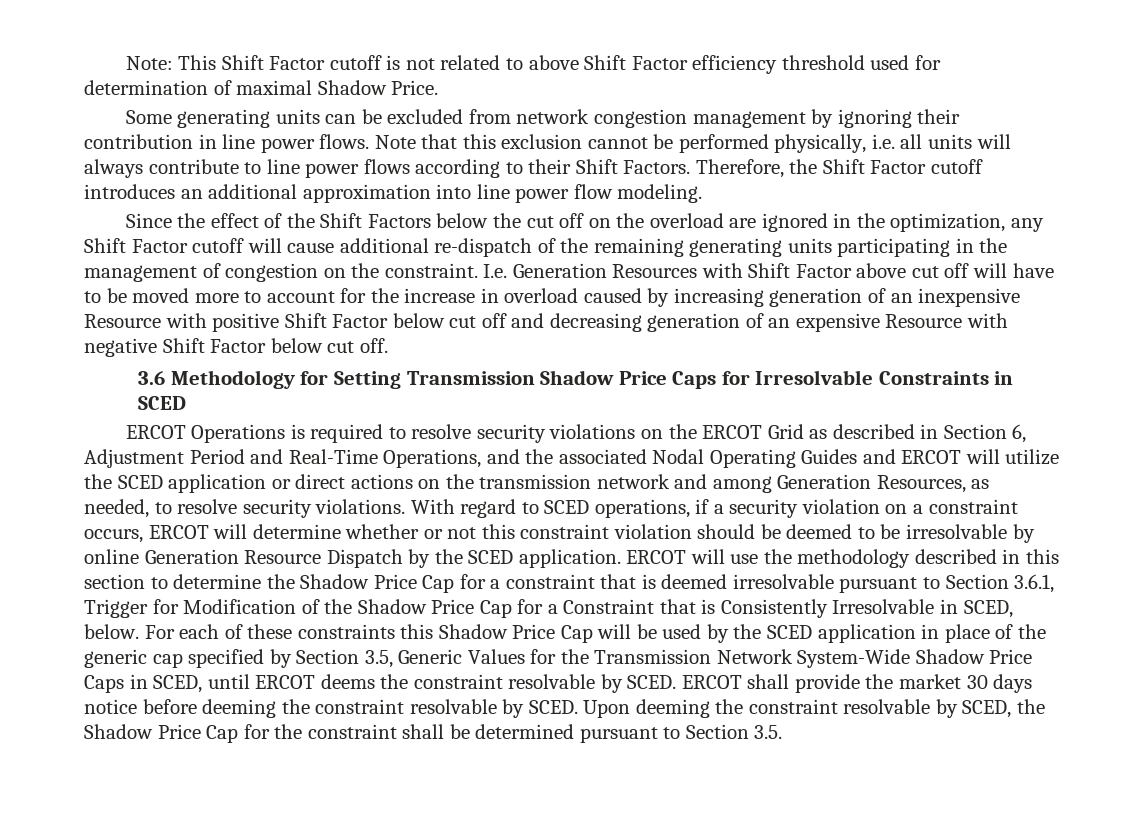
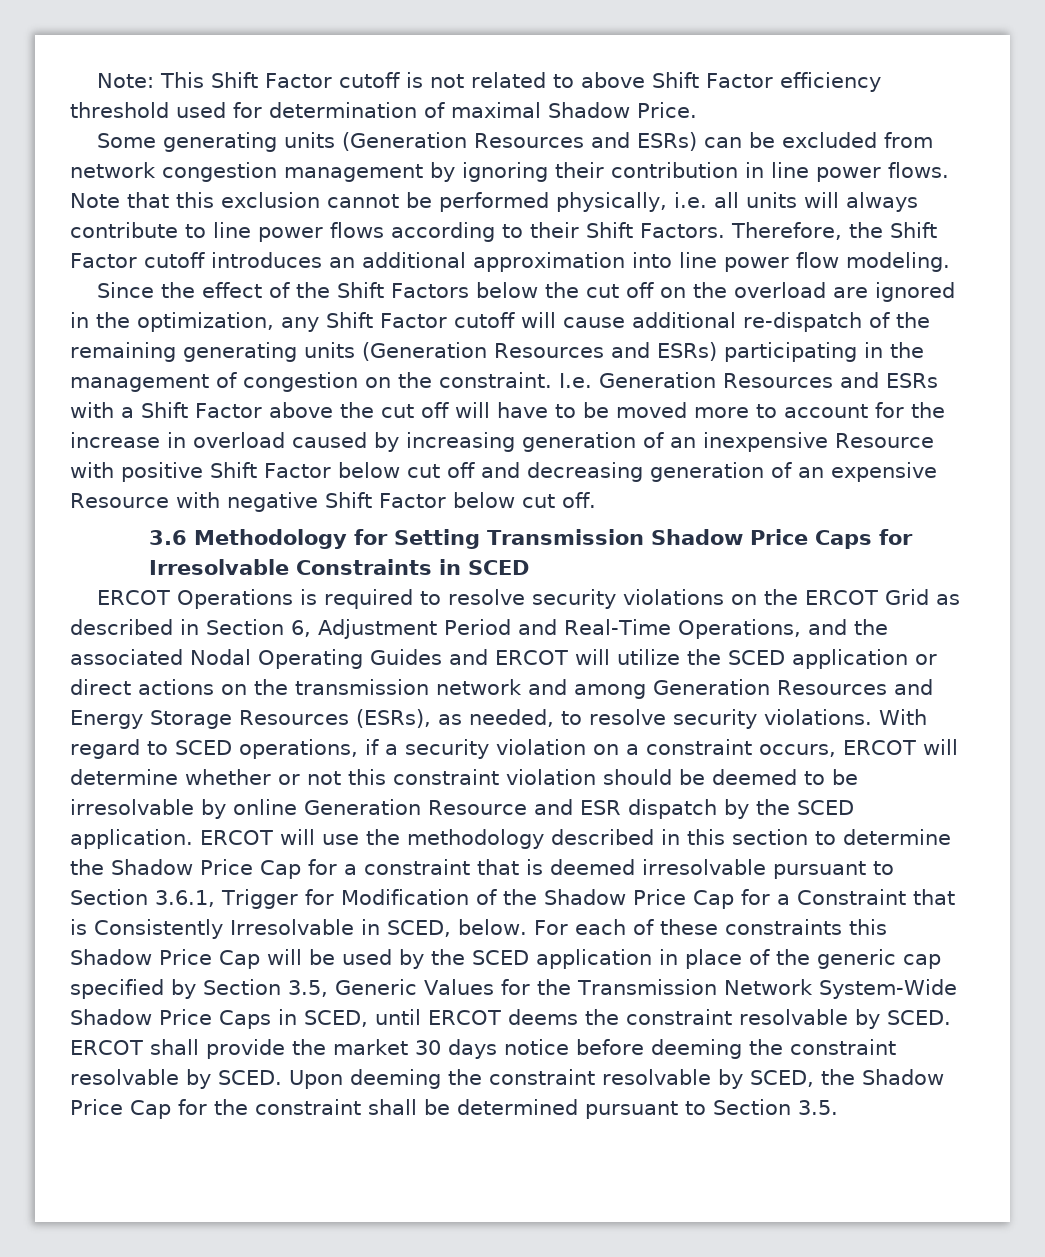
(320, 116) none -> [342,132,698,151] (Generation Resources and ESRs)
(832, 245) none -> [362,342,717,361] (Generation Resources and ESRs)
[701,263,743,278] with -> [839,372,938,388] [70,402,134,418] and ESRs with a
(907, 270) none -> [339,402,374,418] the
[876,475,966,493] Resources, -> [777,679,933,695] [70,709,431,729] Resources and Energy Storage Resources (ESRs),
[326,549,403,568] Dispatch -> [533,799,717,819] and ESR dispatch

